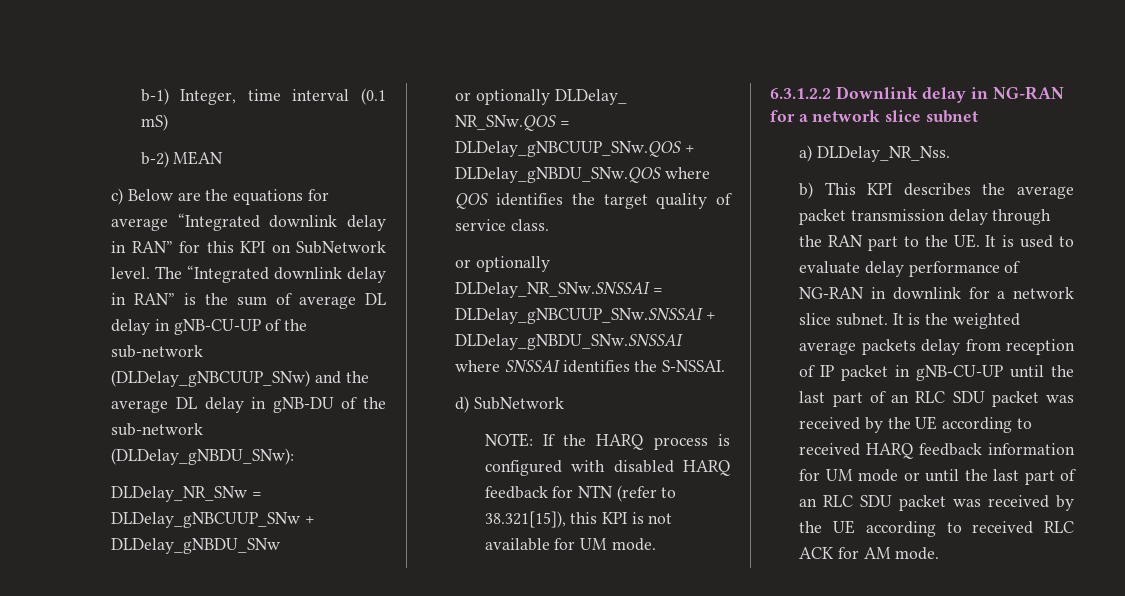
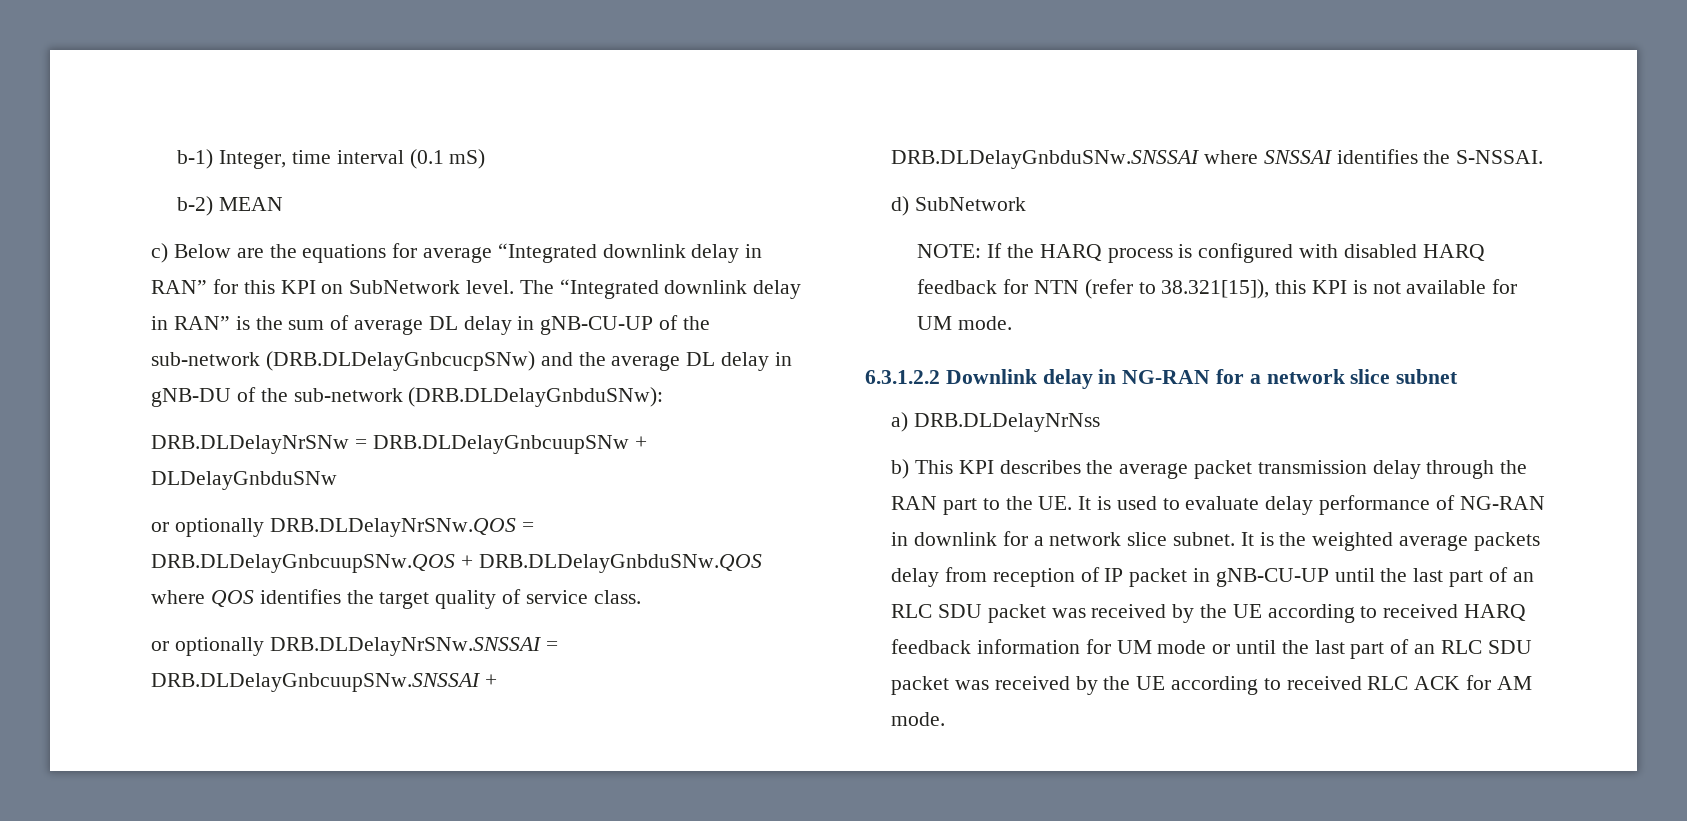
[111,370,311,387] (DLDelay_gNBCUUP_SNw) -> [266,351,536,371] (DRB.DLDelayGnbcucpSNw)
[111,448,295,465] [111,486,262,502] [111,512,315,528] [111,538,281,554] [455,89,627,105] [455,115,570,131] [455,141,695,157] [455,167,662,183] (DLDelay_gNBDU_SNw): // DLDelay_NR_SNw = DLDelay_gNBCUUP_SNw + DLDelay_gNBDU_SNw // or optionally DLDelay_ NR_SNw.QOS = DLDelay_gNBCUUP_SNw.QOS + DLDelay_gNBDU_SNw.QOS -> [408,387,664,407] [151,435,647,454] [151,471,338,490] [151,518,534,537] [151,554,762,573] (DRB.DLDelayGnbduSNw): // DRB.DLDelayNrSNw = DRB.DLDelayGnbcuupSNw + DLDelayGnbduSNw // or optionally DRB.DLDelayNrSNw.QOS = DRB.DLDelayGnbcuupSNw.QOS + DRB.DLDelayGnbduSNw.QOS
[455,282,663,298] [455,308,716,324] [455,334,684,350] DLDelay_NR_SNw.SNSSAI = DLDelay_gNBCUUP_SNw.SNSSAI + DLDelay_gNBDU_SNw.SNSSAI -> [269,637,558,656] [151,673,498,692] [891,150,1200,169] DRB.DLDelayNrSNw.SNSSAI = DRB.DLDelayGnbcuupSNw.SNSSAI + DRB.DLDelayGnbduSNw.SNSSAI
[816,146,950,162] DLDelay_NR_Nss. -> [914,413,1101,432] DRB.DLDelayNrNss

